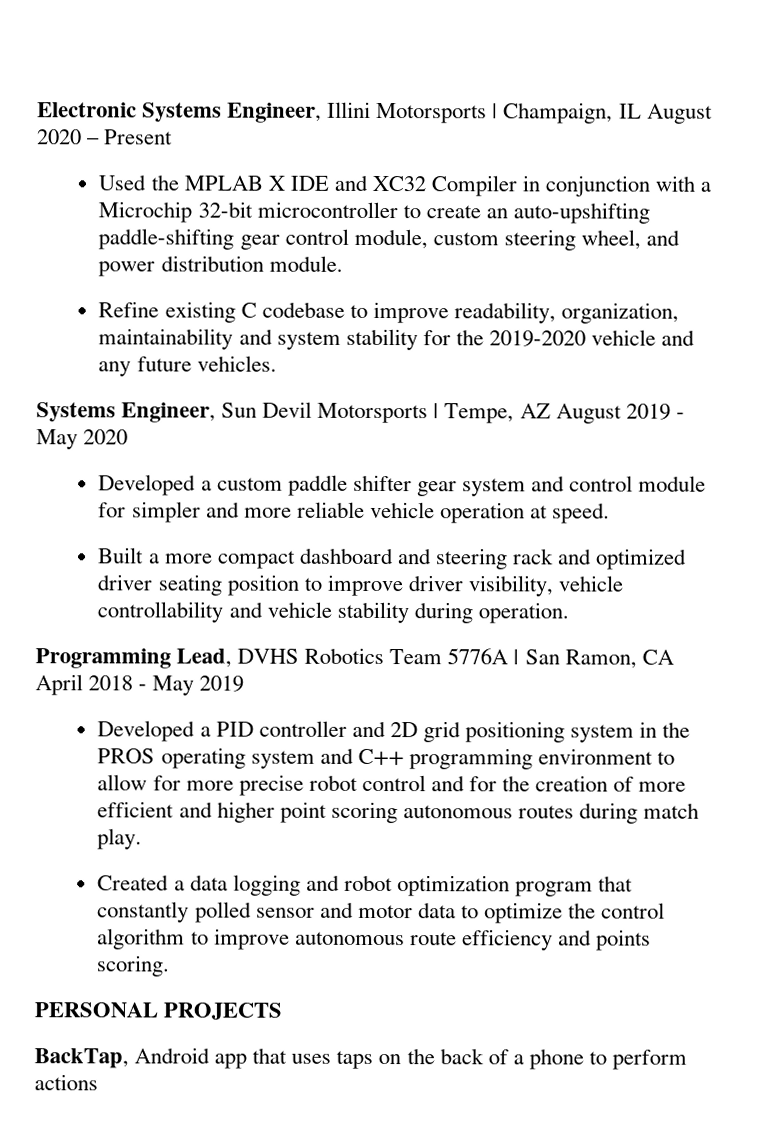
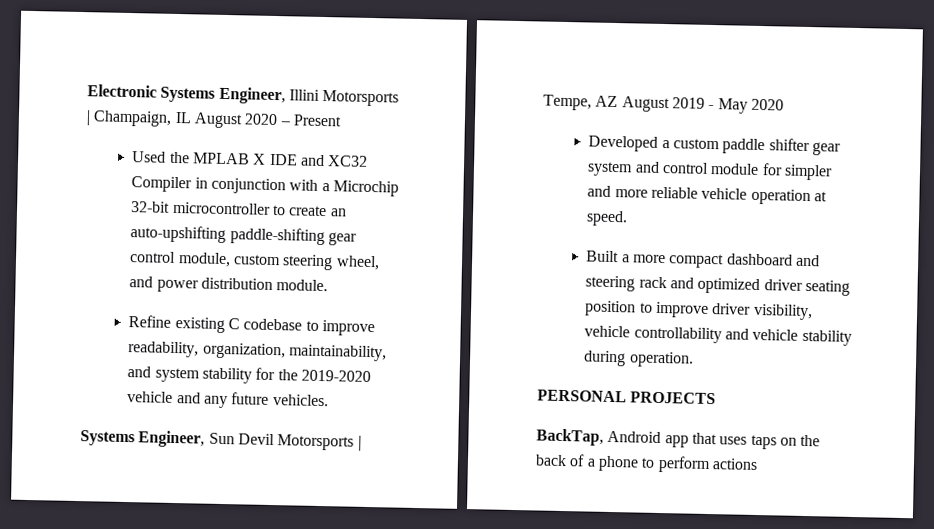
[98,328,234,350] maintainability -> [289,344,388,362] maintainability,
[35,647,674,669] [35,674,245,696] [97,720,691,743] [97,747,675,770] [97,774,687,796] [97,801,700,824] [97,828,143,850] [97,874,634,897] [97,901,666,924] [97,928,651,951] [97,955,171,977] // Programming Lead, DVHS Robotics Team 5776A | San Ramon, CA April 2018 - May 2019 // Developed a PID controller and 2D grid positioning system in the PROS operating system and C++ programming environment to allow for more precise robot control and for the creation of more efficient and higher point scoring autonomous routes during match play. // Created a data logging and robot optimization program that constantly polled sensor and motor data to optimize the control algorithm to improve autonomous route efficiency and points scoring. -> (694, 359) none

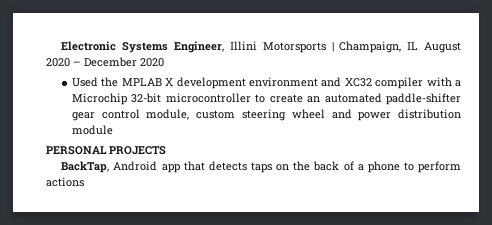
[292,114,342,127] Present -> [84,57,164,67] December 2020
[269,153,369,167] [131,176,287,195] IDE and XC32 Compiler in conjunction -> [176,77,424,89] development environment and XC32 compiler
[130,225,325,246] auto-upshifting paddle-shifting -> [324,93,462,105] automated paddle-shifter
[335,255,380,271] wheel, -> [291,109,325,119] wheel
[276,279,329,292] [128,315,376,337] [128,341,388,362] [127,366,372,384] [127,391,329,409] [80,430,362,451] [543,94,784,114] [588,135,842,156] [587,161,834,181] [587,185,828,206] [586,210,629,227] [586,250,821,269] [585,275,851,296] [584,300,813,321] [584,325,852,346] [583,350,694,368] module. // Refine existing C codebase to improve readability, organization, maintainability, and system stability for the 2019-2020 vehicle and any future vehicles. // Systems Engineer, Sun Devil Motorsports | Tempe, AZ August 2019 - May 2020 // Developed a custom paddle shifter gear system and control module for simpler and more reliable vehicle operation at speed. // Built a more compact dashboard and steering rack and optimized driver seating position to improve driver visibility, vehicle controllability and vehicle stability during operation. -> [71,125,113,135] module
[719,436,748,445] uses -> [208,161,247,171] detects

